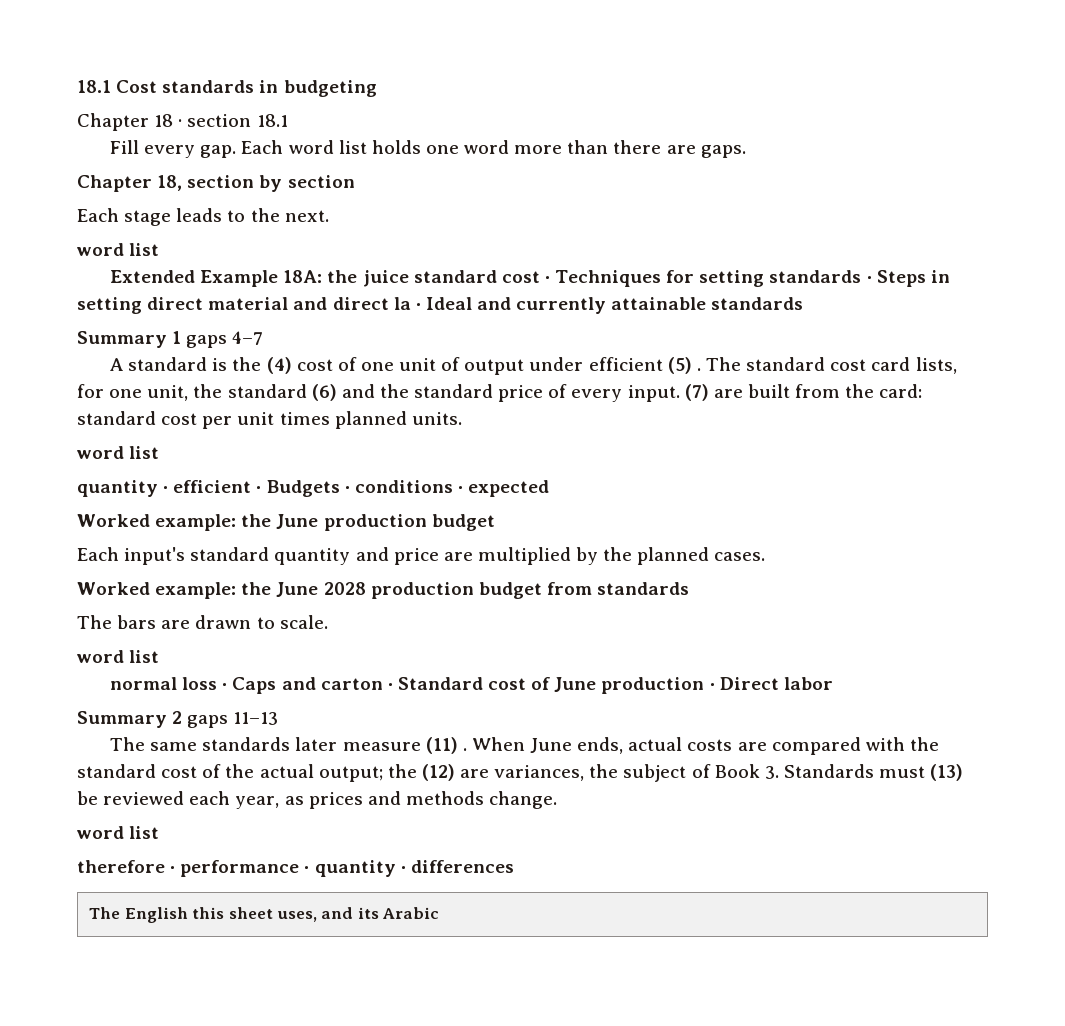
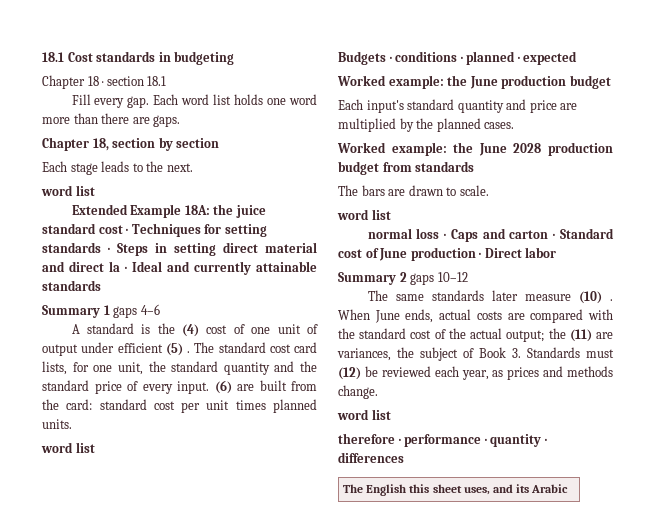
[232,331,264,345] 4–7 -> [140,304,160,315] 4–6
[311,384,337,401] (6) -> [223,362,270,375] quantity
[684,384,709,401] (7) -> [214,380,232,394] (6)
[77,480,262,497] quantity · efficient · -> (95, 447) none
(463, 489) none -> [466,51,520,65] planned ·
[233,712,279,725] 11–13 -> [437,272,468,282] 10–12
[425,737,458,754] (11) -> [578,291,602,304] (10)
[421,764,455,781] (12) -> [569,329,592,342] (11)
[930,764,964,781] (13) -> [338,367,361,380] (12)

